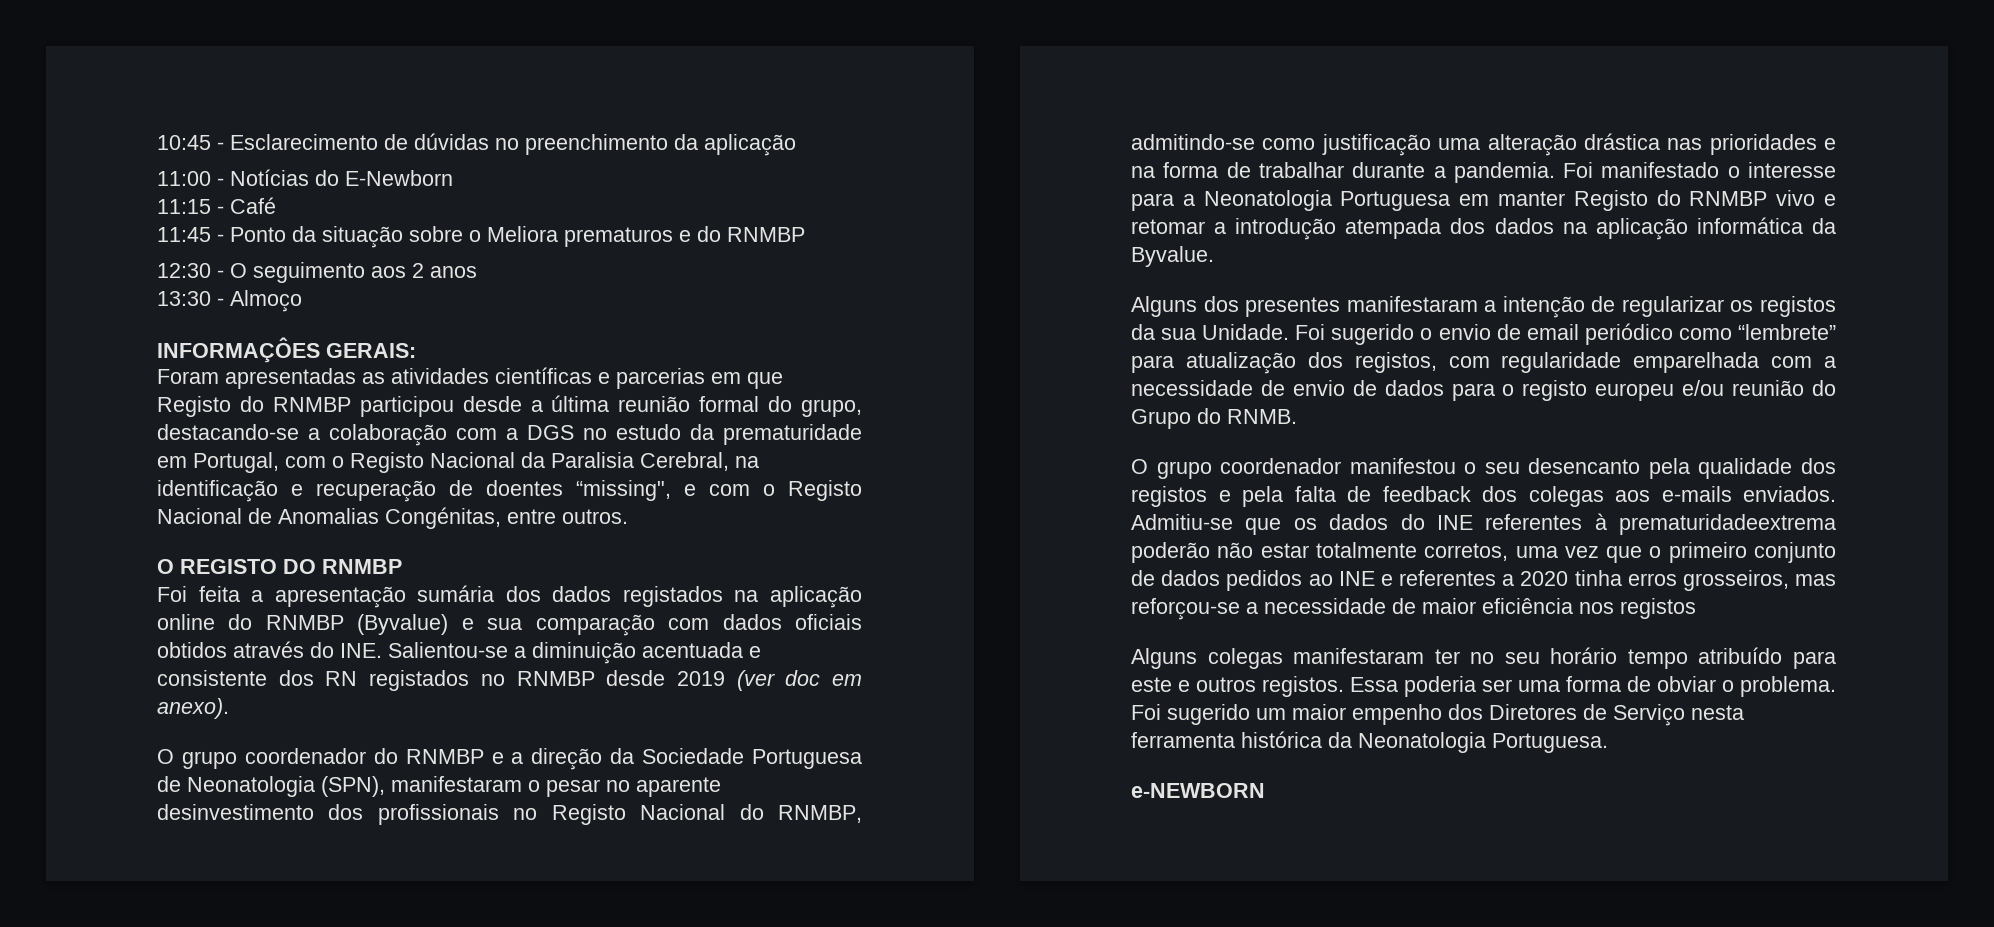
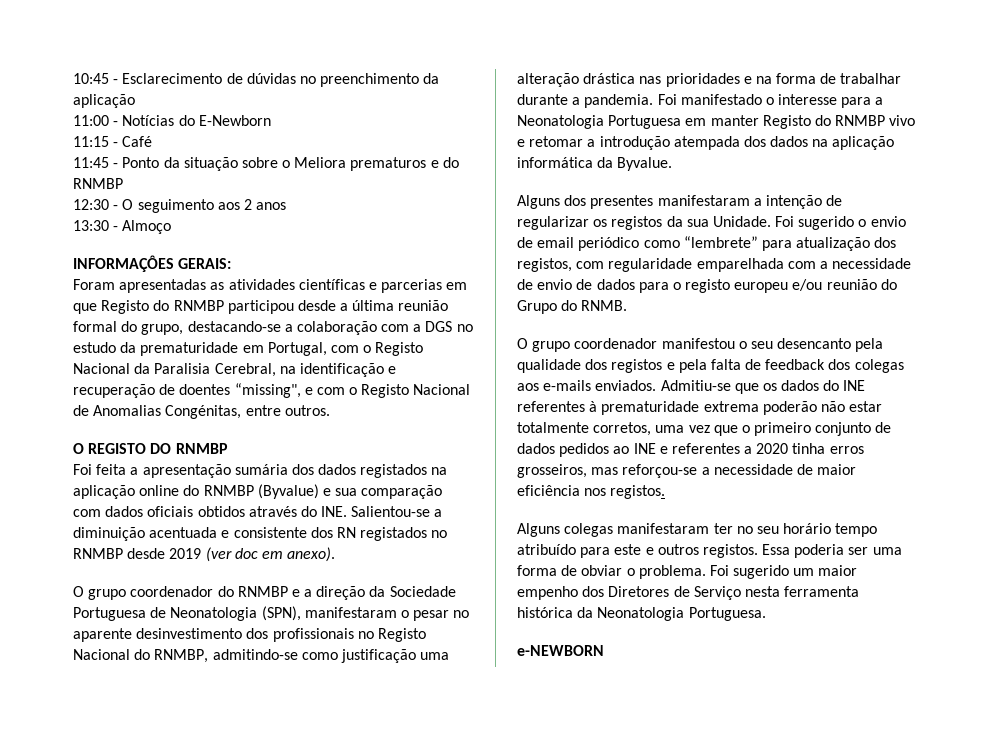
[1619,514,1836,535] prematuridadeextrema -> [601,401,759,415] prematuridade extrema
[1620,598,1696,619] registos -> [610,485,666,499] registos.

